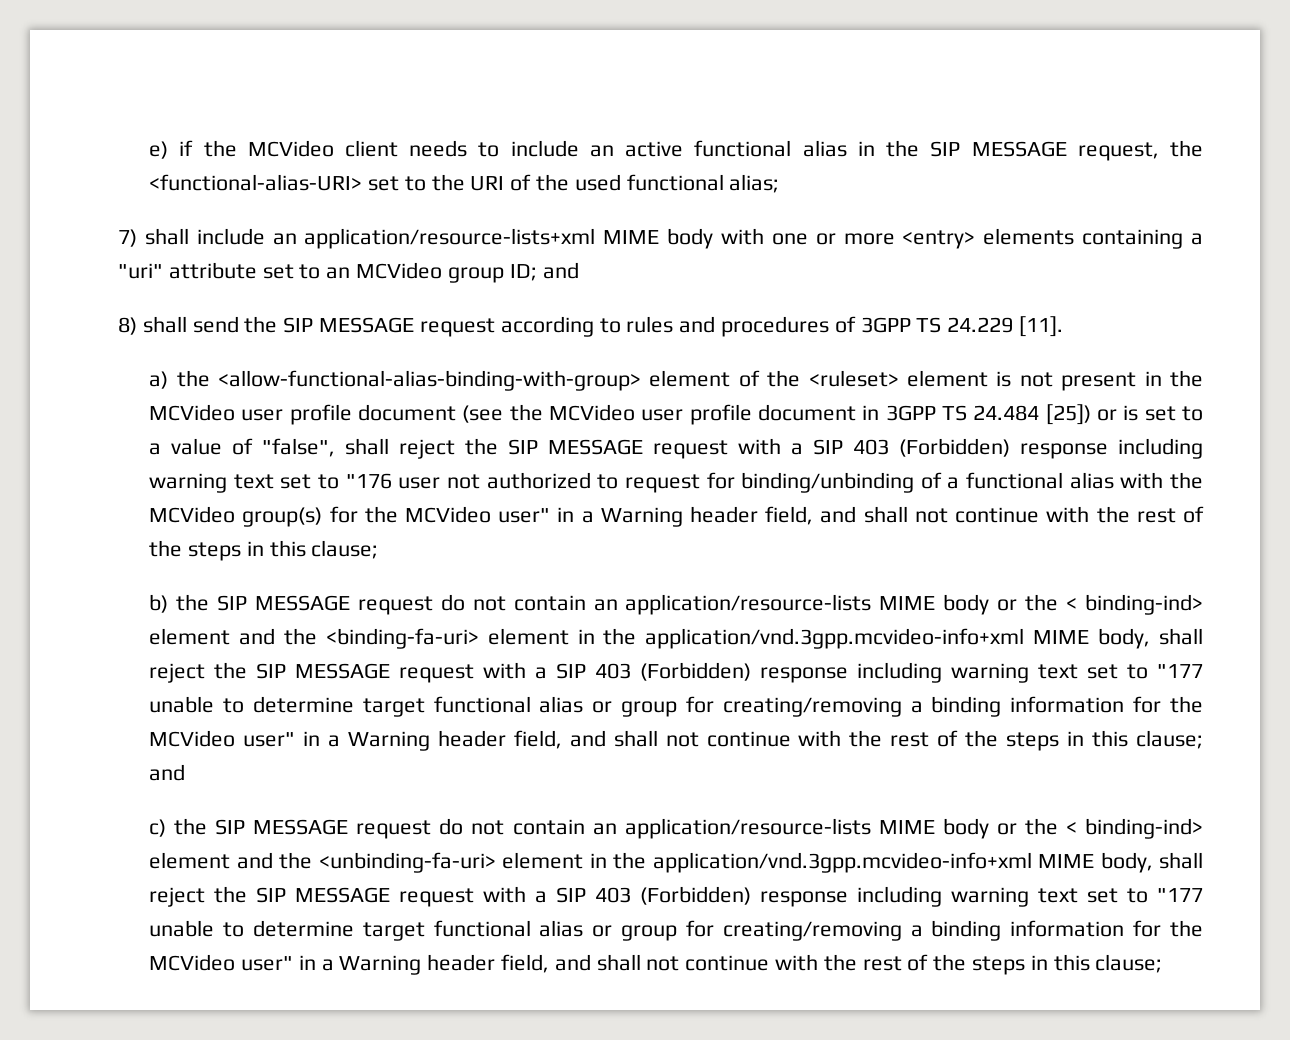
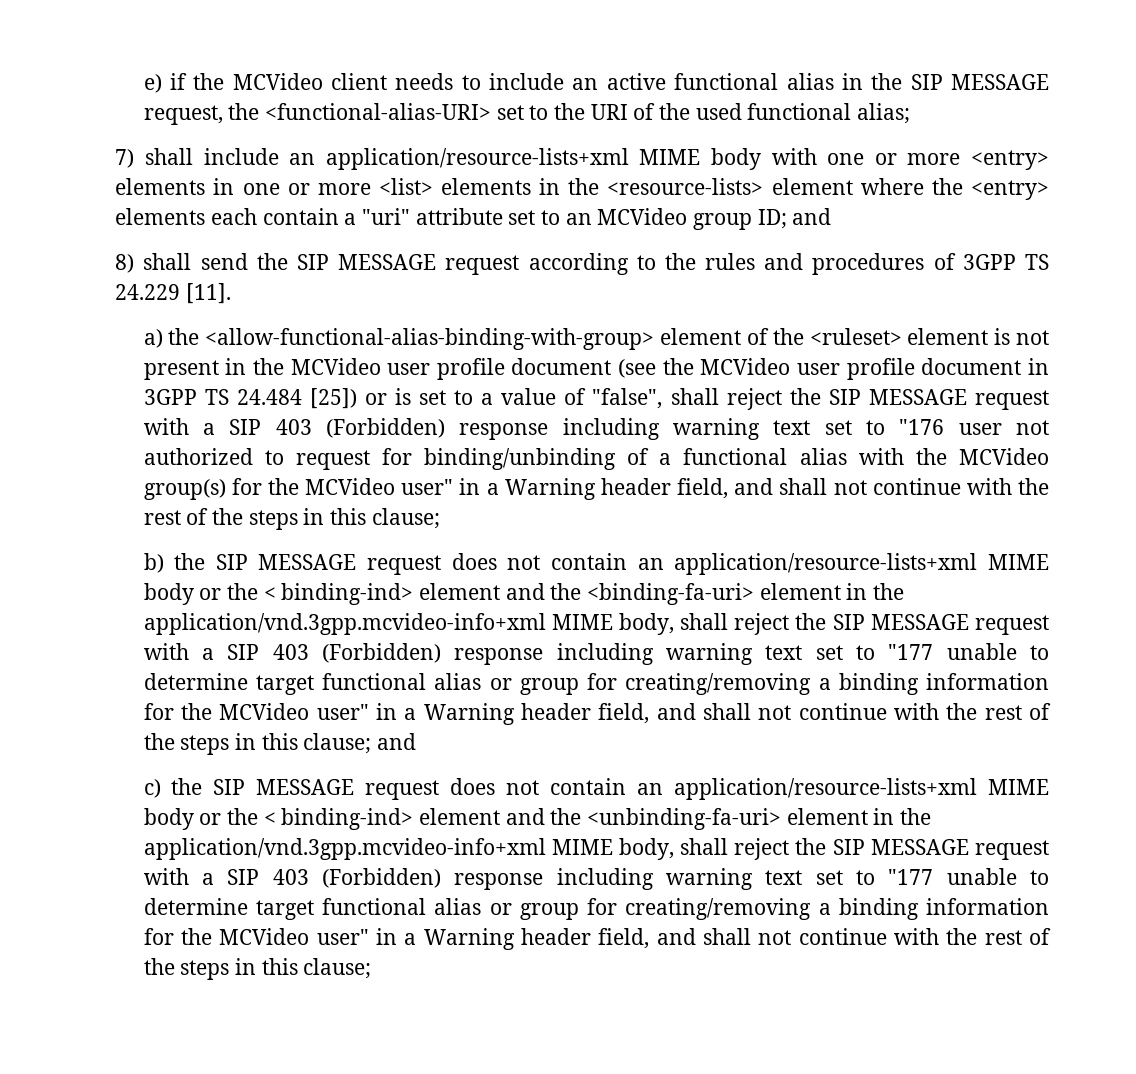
[1082,229,1184,249] containing -> [213,178,1049,200] [115,208,339,225] in one or more <list> elements in the <resource-lists> element where the <entry> elements each contain
(621, 325) none -> [664,253,696,270] the
[440,594,872,615] do not contain an application/resource-lists -> [451,553,978,575] does not contain an application/resource-lists+xml
[439,818,871,839] do not contain an application/resource-lists -> [450,778,978,800] does not contain an application/resource-lists+xml

